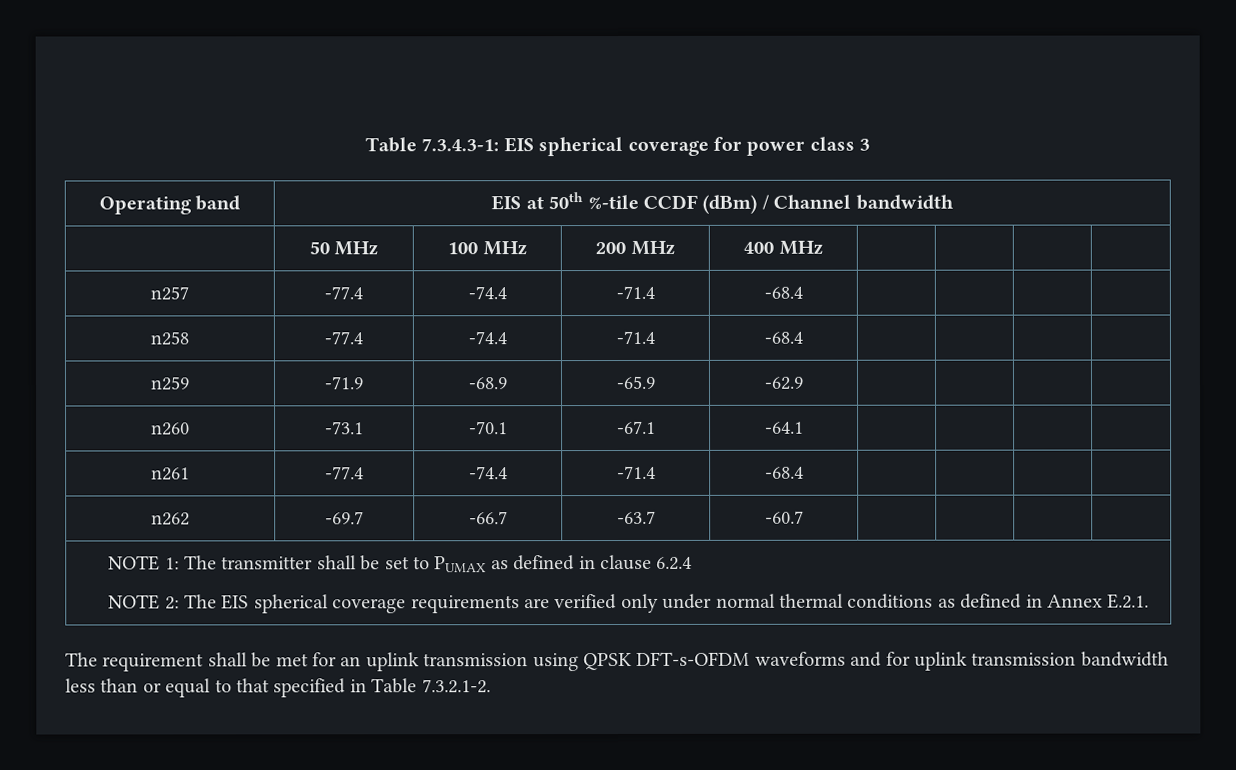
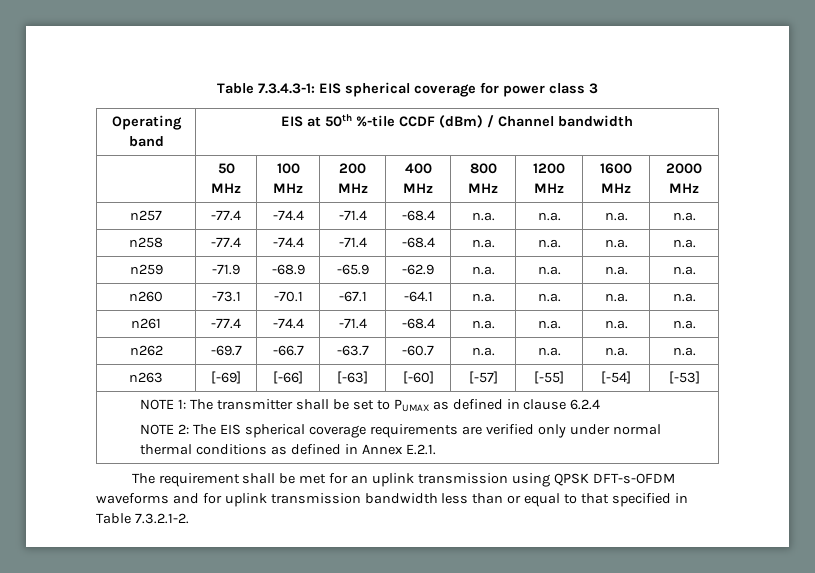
(823, 247) | | | -> [469,163,497,174] [468,183,498,193] [533,163,565,174] [534,183,564,193] [600,163,632,174] [601,183,631,193] [666,163,702,174] [669,183,699,193] 800 MHz | 1200 MHz | 1600 MHz | 2000 MHz
(803, 292) | | | -> [471,212,495,221] [537,212,561,221] [604,212,628,221] [672,212,696,221] n.a. | n.a. | n.a. | n.a.
(803, 337) | | | -> [471,239,495,248] [537,239,561,248] [604,239,628,248] [672,239,696,248] n.a. | n.a. | n.a. | n.a.
(804, 383) | | | -> [471,266,495,275] [537,266,561,275] [604,266,628,275] [672,266,696,275] n.a. | n.a. | n.a. | n.a.
(804, 427) | | | -> [471,293,495,302] [537,293,561,302] [604,293,628,302] [672,293,696,302] n.a. | n.a. | n.a. | n.a.
(804, 472) | | | -> [471,320,495,329] [537,320,561,329] [604,320,628,329] [672,320,696,329] n.a. | n.a. | n.a. | n.a.
(804, 517) | | | -> [471,347,495,356] [537,347,561,356] [604,347,628,356] [672,347,696,356] [129,372,163,383] [211,371,241,384] [273,371,303,384] [337,371,368,384] [402,371,434,384] [468,371,498,384] [534,371,564,384] [601,371,631,384] [668,371,700,384] n.a. | n.a. | n.a. | n.a. // n263 | [-69] | [-66] | [-63] | [-60] | [-57] | [-55] | [-54] | [-53]

